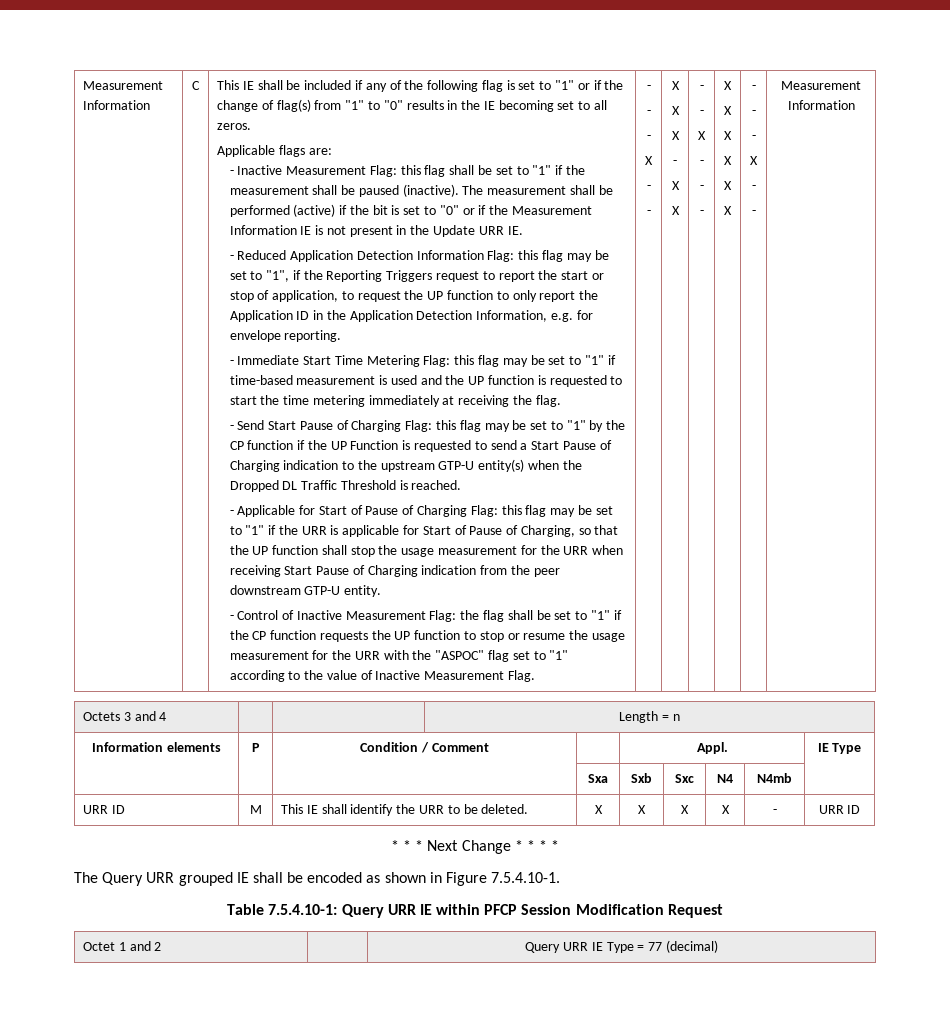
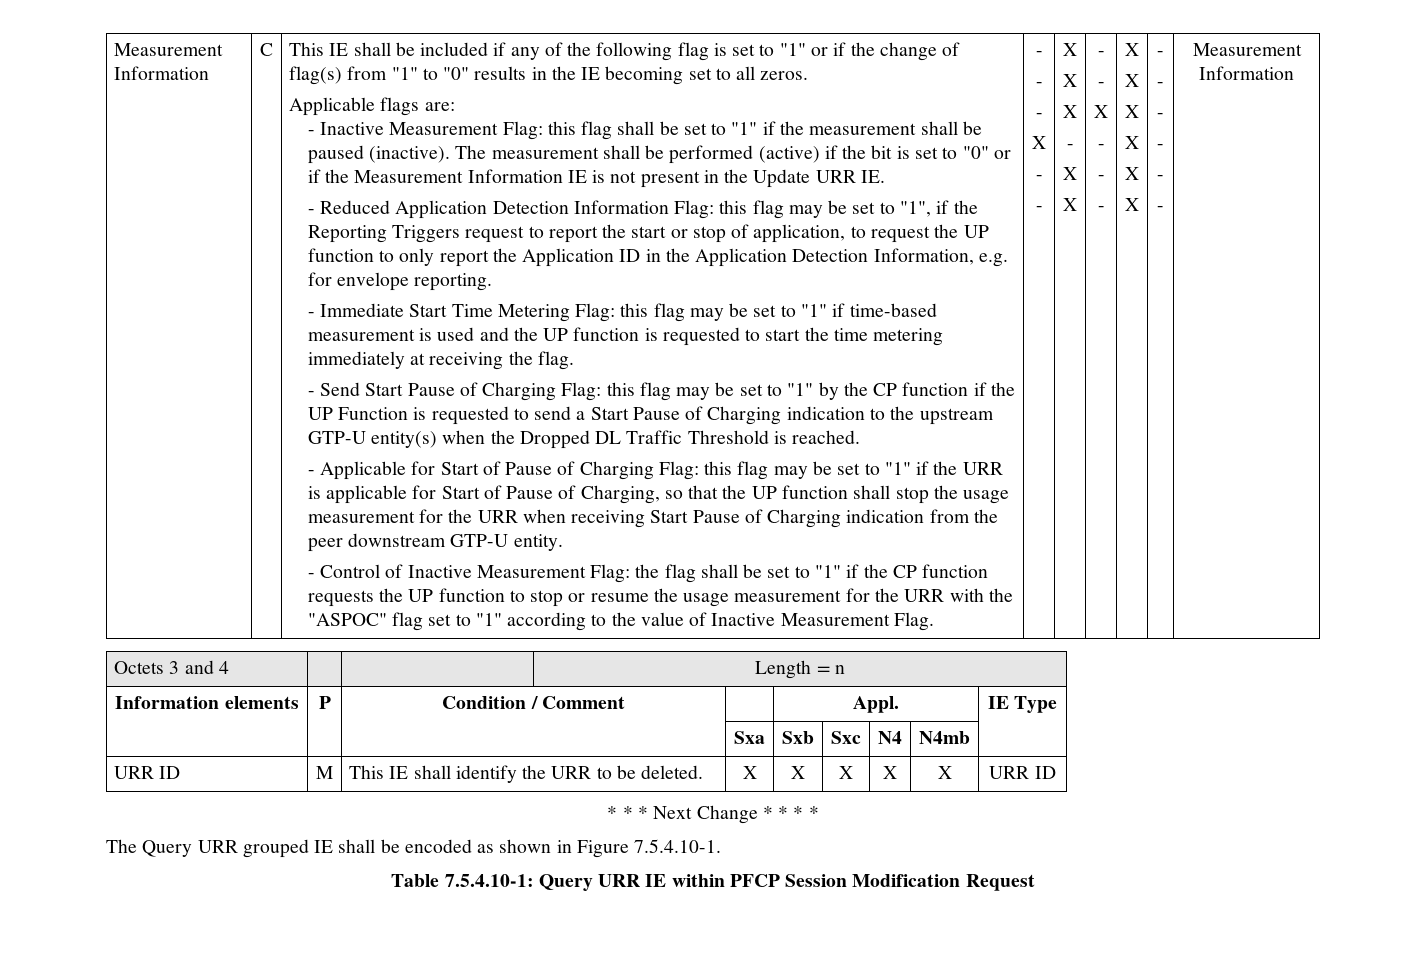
[750,156,758,165] X -> [1157,144,1164,149] -
[772,809,777,814] - -> [937,766,952,779] X
[83,941,162,951] [525,940,718,953] // Octet 1 and 2 | | Query URR IE Type = 77 (decimal) -> (1035, 882) none

